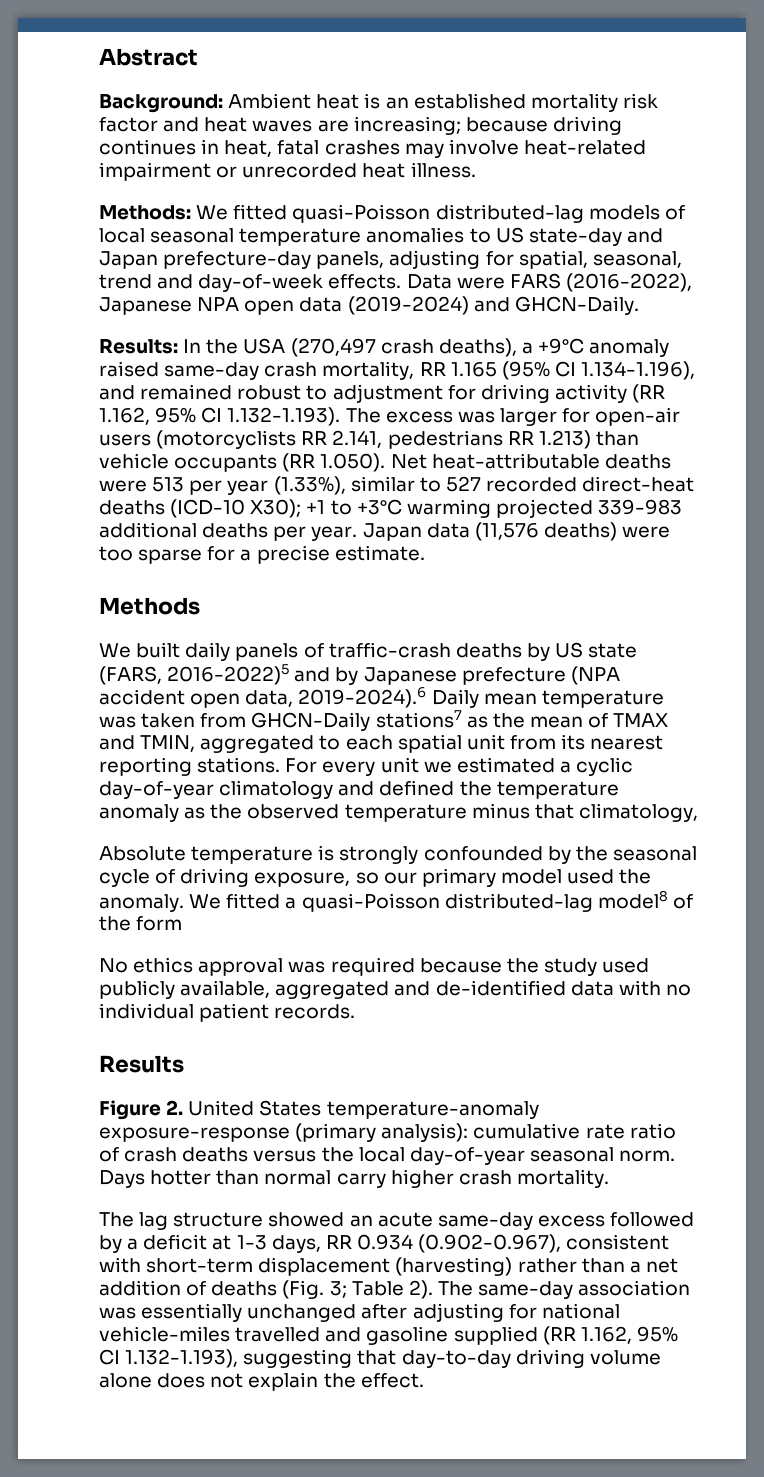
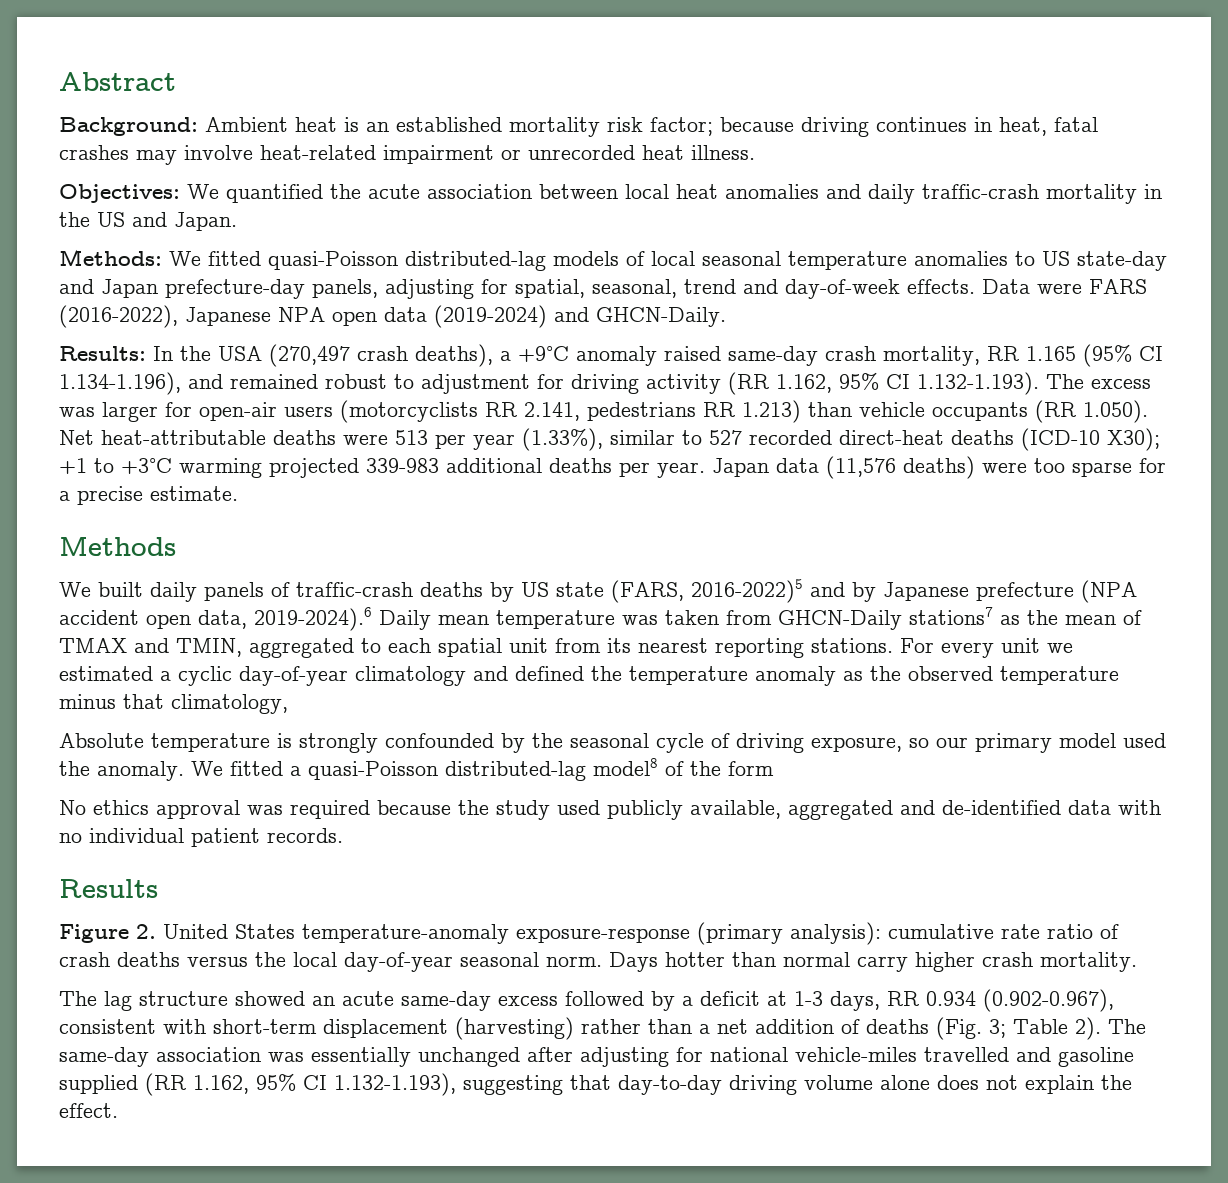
[99,116,461,135] factor and heat waves are increasing; -> [650,117,713,136] factor;
(476, 170) none -> [59,184,1162,204] [59,212,237,231] // Objectives: We quantified the acute association between local heat anomalies and daily traffic-crash mortality in the US and Japan.

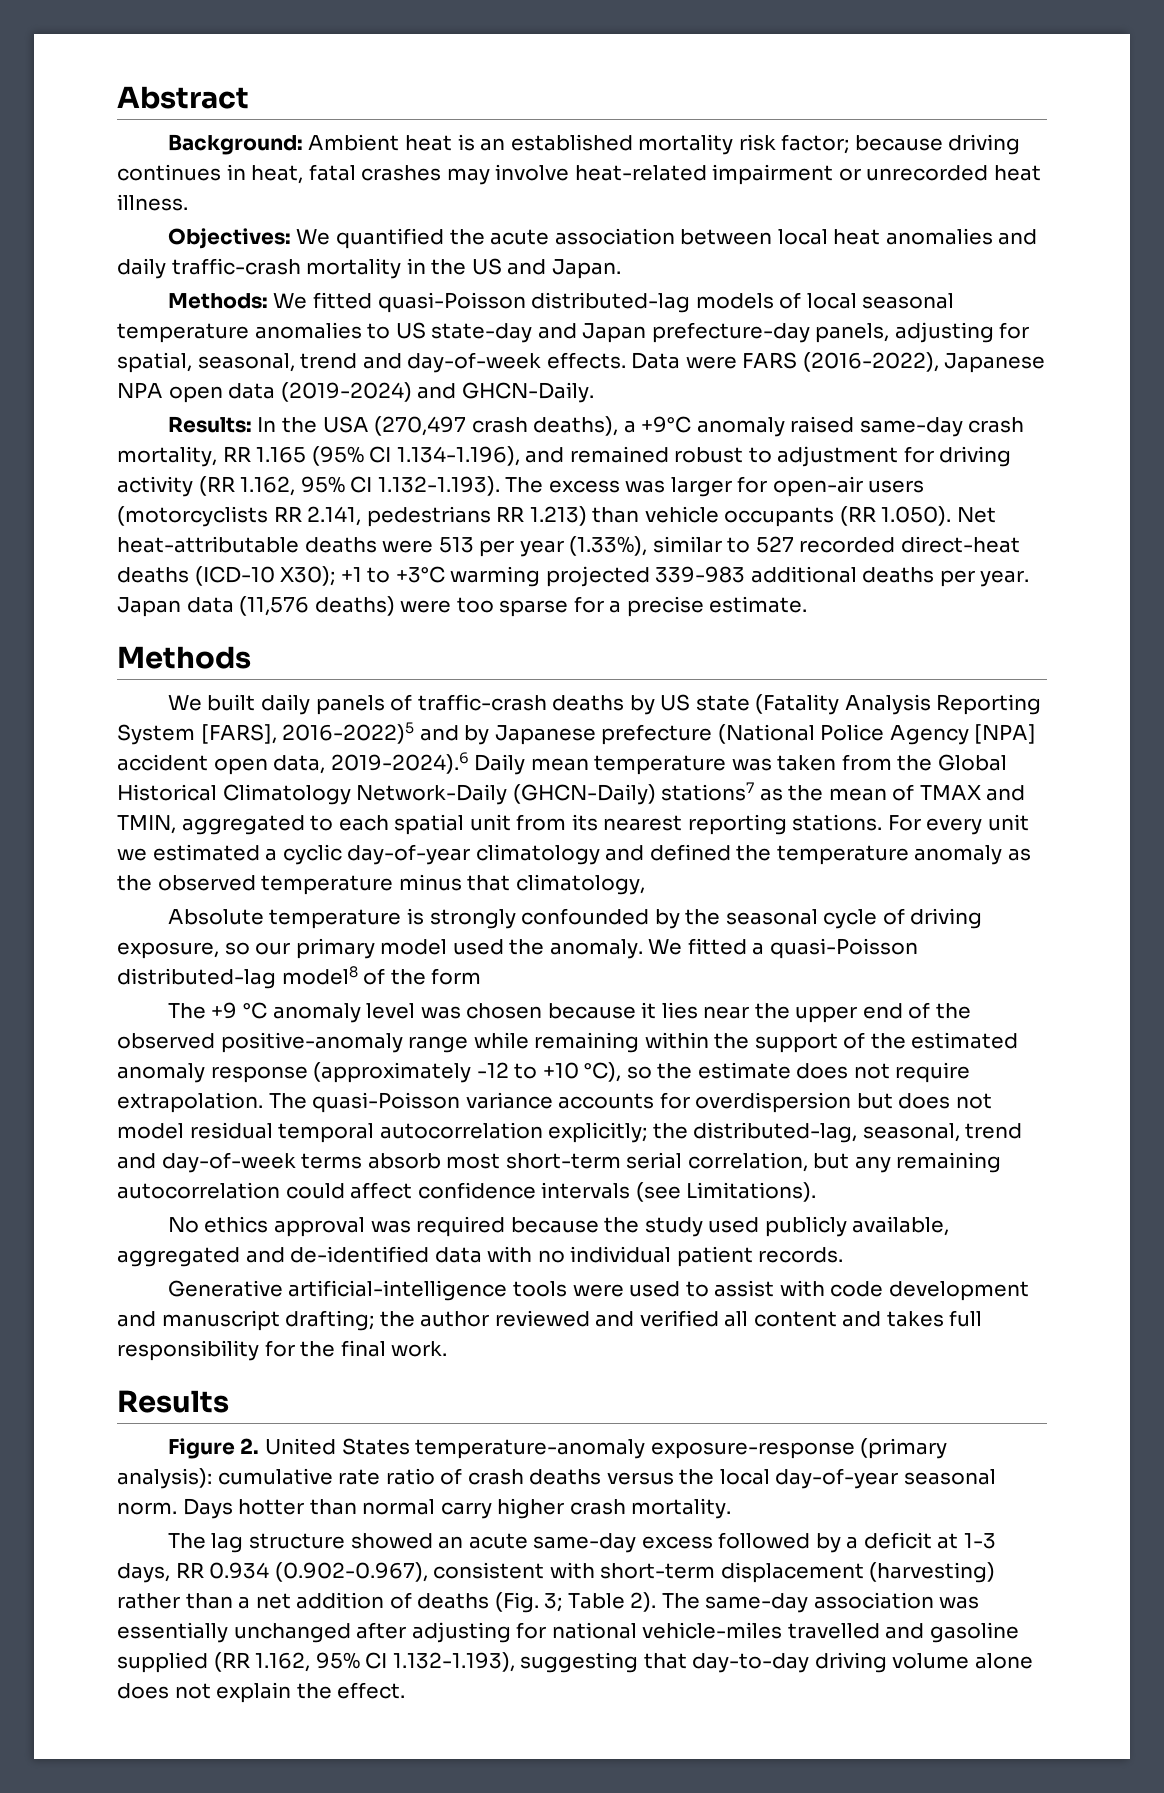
[611,580,684,603] (FARS, -> [755,694,1042,715] [117,724,277,745] (Fatality Analysis Reporting System [FARS],
[1081,580,1137,603] (NPA -> [717,724,1037,745] (National Police Agency [NPA]
[778,610,902,630] GHCN-Daily -> [897,754,1007,771] [117,784,656,805] the Global Historical Climatology Network-Daily (GHCN-Daily)
(774, 768) none -> [167,1002,971,1023] [117,1032,1019,1053] [117,1062,971,1083] [117,1092,992,1113] [117,1122,1023,1143] [117,1152,1002,1173] [117,1182,817,1202] // The +9 °C anomaly level was chosen because it lies near the upper end of the observed positive-anomaly range while remaining within the support of the estimated anomaly response (approximately -12 to +10 °C), so the estimate does not require extrapolation. The quasi-Poisson variance accounts for overdispersion but does not model residual temporal autocorrelation explicitly; the distributed-lag, seasonal, trend and day-of-week terms absorb most short-term serial correlation, but any remaining autocorrelation could affect confidence intervals (see Limitations).
(343, 835) none -> [167,1280,1029,1301] [117,1310,983,1331] [117,1340,448,1361] // Generative artificial-intelligence tools were used to assist with code development and manuscript drafting; the author reviewed and verified all content and takes full responsibility for the final work.

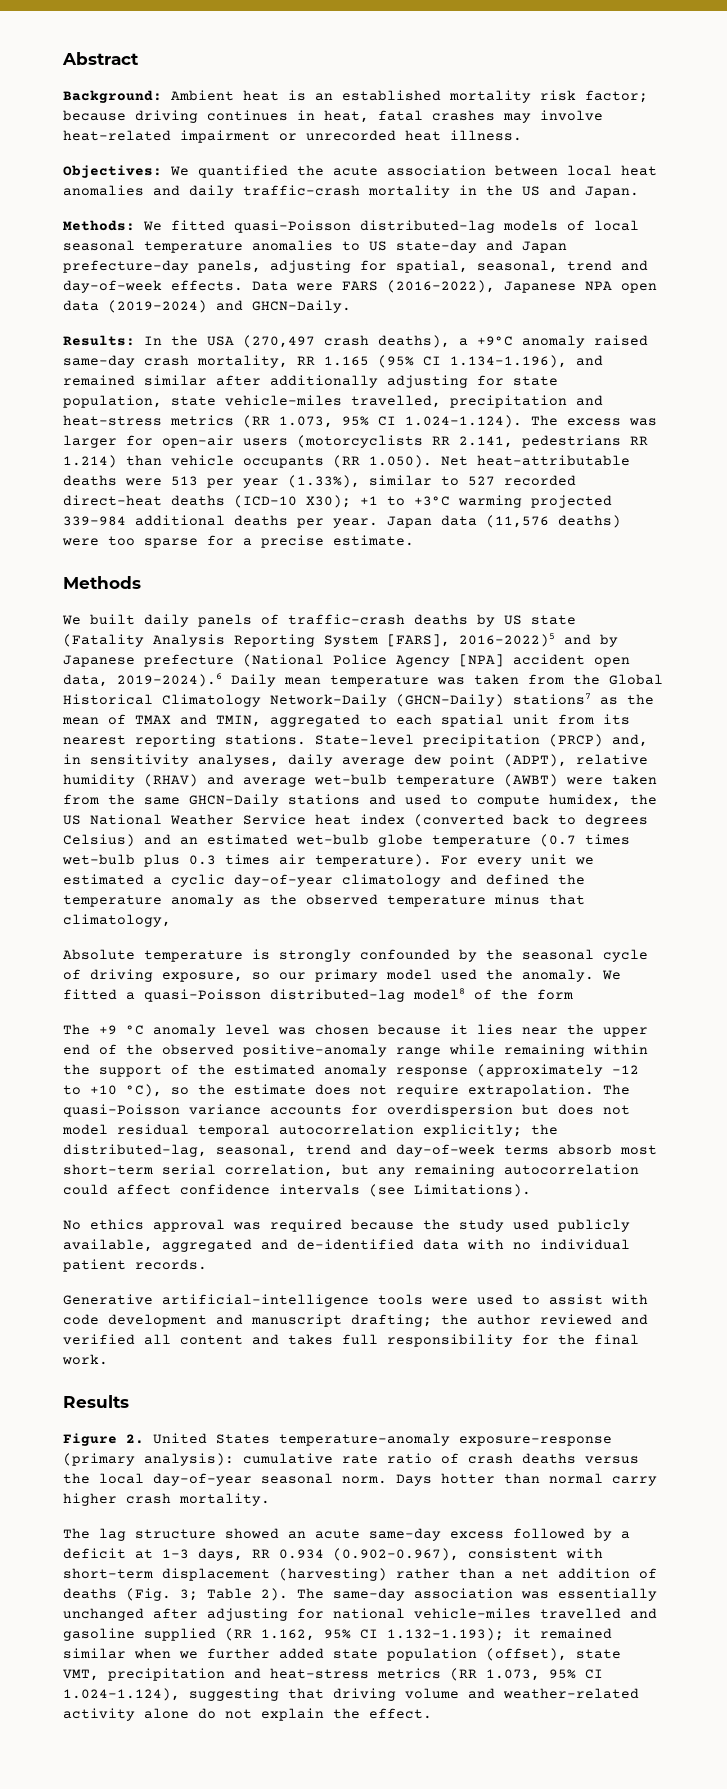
[674,446,1012,467] [117,476,500,497] robust to adjustment for driving activity (RR 1.162, 95% CI 1.132-1.193). -> [144,375,558,388] [63,395,603,408] [63,415,522,428] similar after additionally adjusting for state population, state vehicle-miles travelled, precipitation and heat-stress metrics (RR 1.073, 95% CI 1.024-1.124).
[529,506,587,526] 1.213) -> [63,455,117,468] 1.214)
[655,566,746,583] 339-983 -> [63,516,126,526] 339-984
(883, 822) none -> [315,734,648,747] [63,754,648,767] [63,774,657,787] [63,794,657,807] [63,814,648,827] [63,834,630,847] [62,854,432,867] State-level precipitation (PRCP) and, in sensitivity analyses, daily average dew point (ADPT), relative humidity (RHAV) and average wet-bulb temperature (AWBT) were taken from the same GHCN-Daily stations and used to compute humidex, the US National Weather Service heat index (converted back to degrees Celsius) and an estimated wet-bulb globe temperature (0.7 times wet-bulb plus 0.3 times air temperature).
[392,1652,515,1672] 1.132-1.193), -> [387,1628,612,1641] [63,1648,621,1661] [63,1668,603,1681] [63,1688,180,1701] 1.132-1.193); it remained similar when we further added state population (offset), state VMT, precipitation and heat-stress metrics (RR 1.073, 95% CI 1.024-1.124),
[692,1653,810,1673] day-to-day -> (324, 1693) none
[974,1653,1033,1669] [117,1683,169,1699] alone does -> [468,1688,639,1699] [63,1708,216,1721] and weather-related activity alone do

